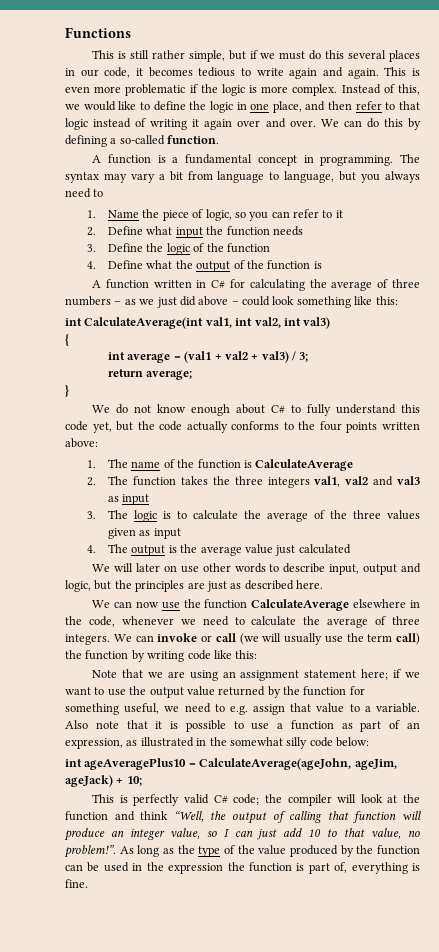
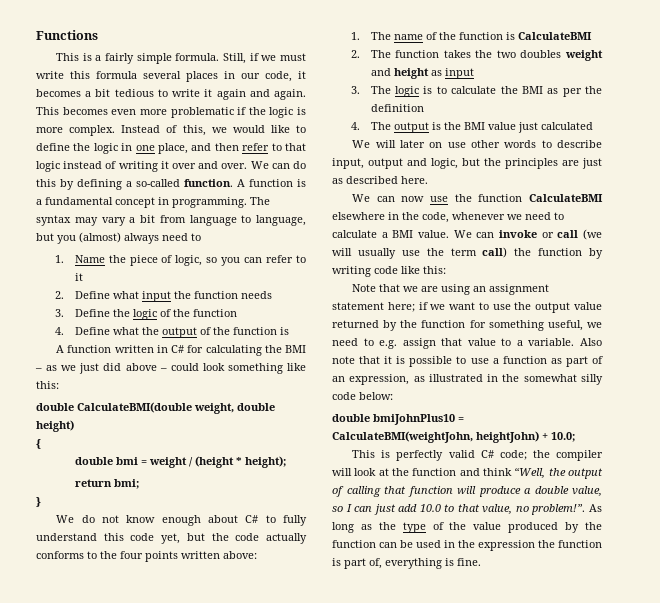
[129,50,345,62] still rather simple, but if we must do this -> [95,53,306,64] [36,71,137,79] a fairly simple formula. Still, if we must write this formula
(193, 72) none -> [85,89,111,97] a bit
(284, 72) none -> [204,89,213,97] it
[412,68,421,76] is -> [62,107,108,115] becomes
[204,119,233,130] again -> (169, 165) none
(220, 139) // -> (233, 183) none
(381, 178) none -> [79,232,121,243] (almost)
[331,279,420,291] [65,296,111,306] average of three numbers -> [284,345,306,353] BMI
[65,317,331,329] [65,334,69,346] [108,351,309,363] int CalculateAverage(int val1, int val2, int val3) // { // int average = (val1 + val2 + val3) / 3; -> [36,402,275,414] [36,420,74,432] [36,439,41,449] [74,456,286,468] double CalculateBMI(double weight, double height) // { // double bmi = weight / (height * height);
[146,370,193,380] average; -> [113,479,139,489] bmi;
[255,459,354,471] CalculateAverage -> [517,32,592,40] CalculateBMI
[234,476,420,488] three integers val1, val2 and val3 -> [496,50,603,61] [370,68,429,79] two doubles weight and height
[267,510,420,522] [108,528,181,539] average of the three values given as input -> [521,86,602,97] [370,104,424,112] BMI as per the definition
[200,546,242,556] average -> [463,122,485,130] BMI
[251,599,350,611] CalculateAverage -> [529,194,603,202] CalculateBMI
[303,616,420,628] [65,634,110,645] the average of three integers. -> [381,230,449,238] a BMI value.
[65,758,397,770] [65,775,142,787] int ageAveragePlus10 = CalculateAverage(ageJohn, ageJim, ageJack) + 10; -> [332,414,464,425] [332,431,575,443] double bmiJohnPlus10 = CalculateBMI(weightJohn, heightJohn) + 10.0;
[110,828,165,840] an integer -> [524,486,569,494] a double
[308,829,322,837] 10 -> [419,504,441,512] 10.0

